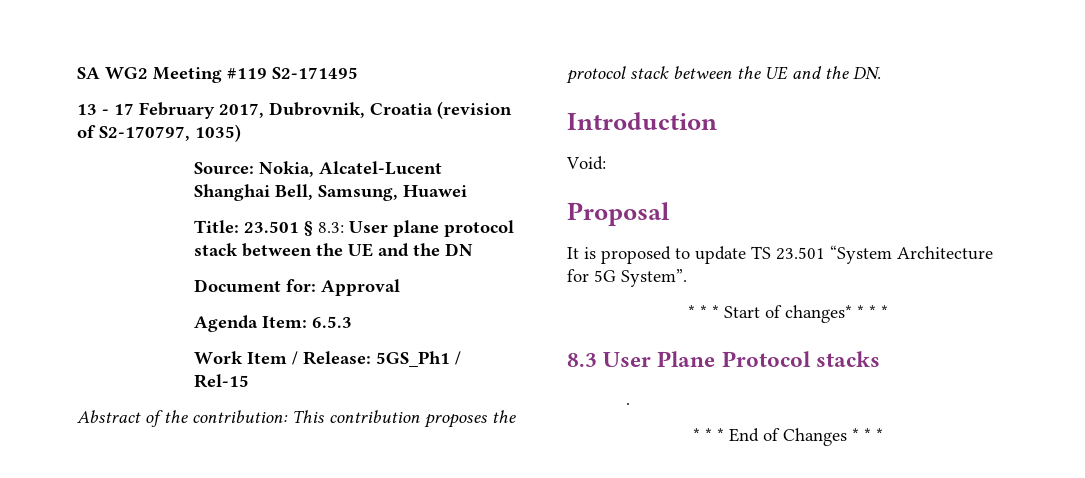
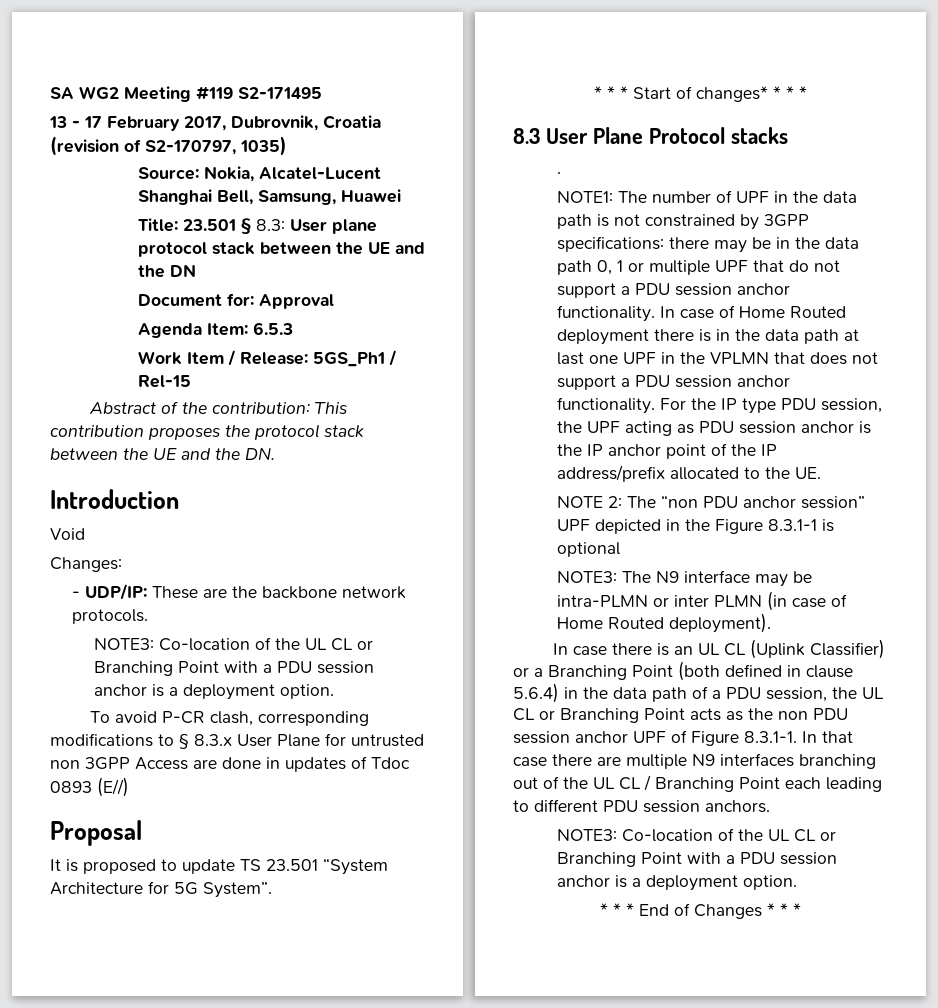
[566,156,606,170] Void: -> [50,528,85,540] [50,557,122,572] [71,584,406,600] [71,609,148,624] [93,637,373,651] [93,661,374,676] [93,684,334,700] [90,711,370,726] [50,733,424,749] [50,756,410,772] [50,777,129,797] Void // Changes: // - UDP/IP: These are the backbone network protocols. // NOTE3: Co-location of the UL CL or Branching Point with a PDU session anchor is a deployment option. // To avoid P-CR clash, corresponding modifications to § 8.3.x User Plane for untrusted non 3GPP Access are done in updates of Tdoc 0893 (E//)
(630, 404) none -> [556,190,857,203] [556,214,809,230] [556,236,859,253] [556,260,840,275] [556,283,790,298] [556,305,846,322] [556,329,859,345] [556,352,878,365] [556,375,790,390] [556,397,882,414] [556,421,871,436] [556,443,777,459] [556,465,821,482] [556,495,865,509] [556,519,834,534] [556,542,620,557] [556,570,812,587] [556,591,847,611] [556,613,771,633] [553,639,886,659] [513,661,853,681] [513,683,884,703] [513,708,848,723] [513,730,853,746] [513,753,876,769] [513,775,882,792] [513,799,770,813] [556,828,836,842] [556,852,837,867] [556,875,797,891] // NOTE1: The number of UPF in the data path is not constrained by 3GPP specifications: there may be in the data path 0, 1 or multiple UPF that do not support a PDU session anchor functionality. In case of Home Routed deployment there is in the data path at last one UPF in the VPLMN that does not support a PDU session anchor functionality. For the IP type PDU session, the UPF acting as PDU session anchor is the IP anchor point of the IP address/prefix allocated to the UE. // NOTE 2: The “non PDU anchor session” UPF depicted in the Figure 8.3.1-1 is optional // NOTE3: The N9 interface may be intra-PLMN or inter PLMN (in case of Home Routed deployment). // In case there is an UL CL (Uplink Classifier) or a Branching Point (both defined in clause 5.6.4) in the data path of a PDU session, the UL CL or Branching Point acts as the non PDU session anchor UPF of Figure 8.3.1-1. In that case there are multiple N9 interfaces branching out of the UL CL / Branching Point each leading to different PDU session anchors. // NOTE3: Co-location of the UL CL or Branching Point with a PDU session anchor is a deployment option.

